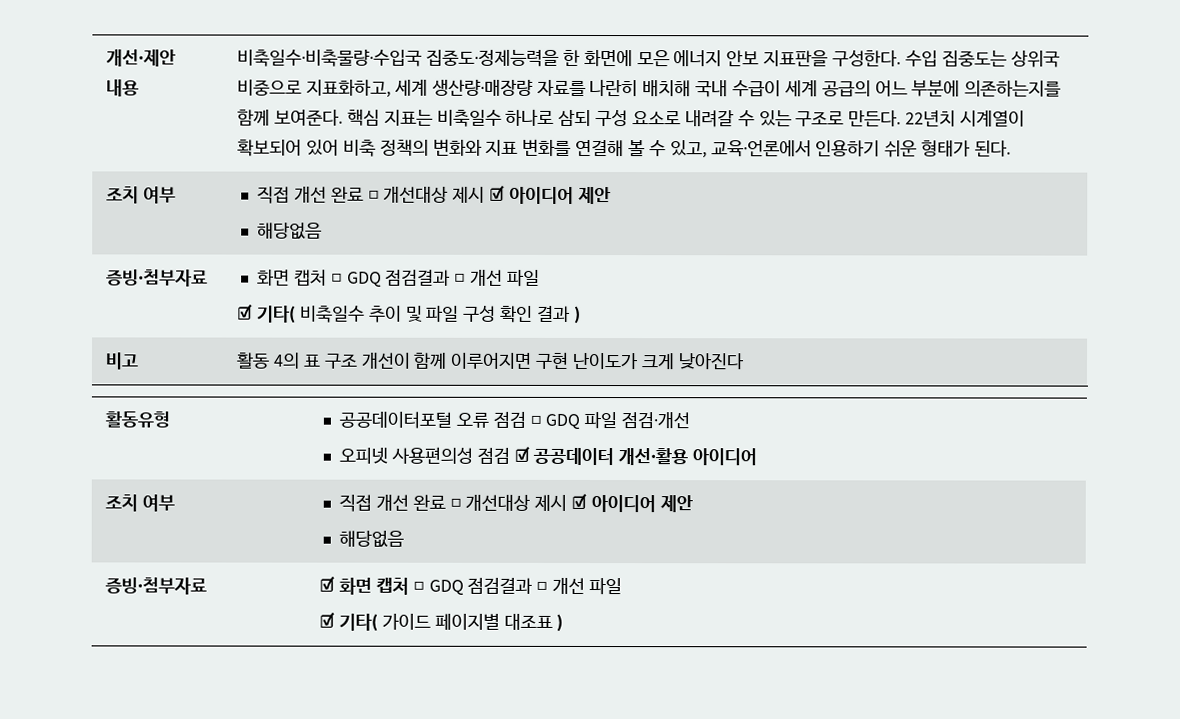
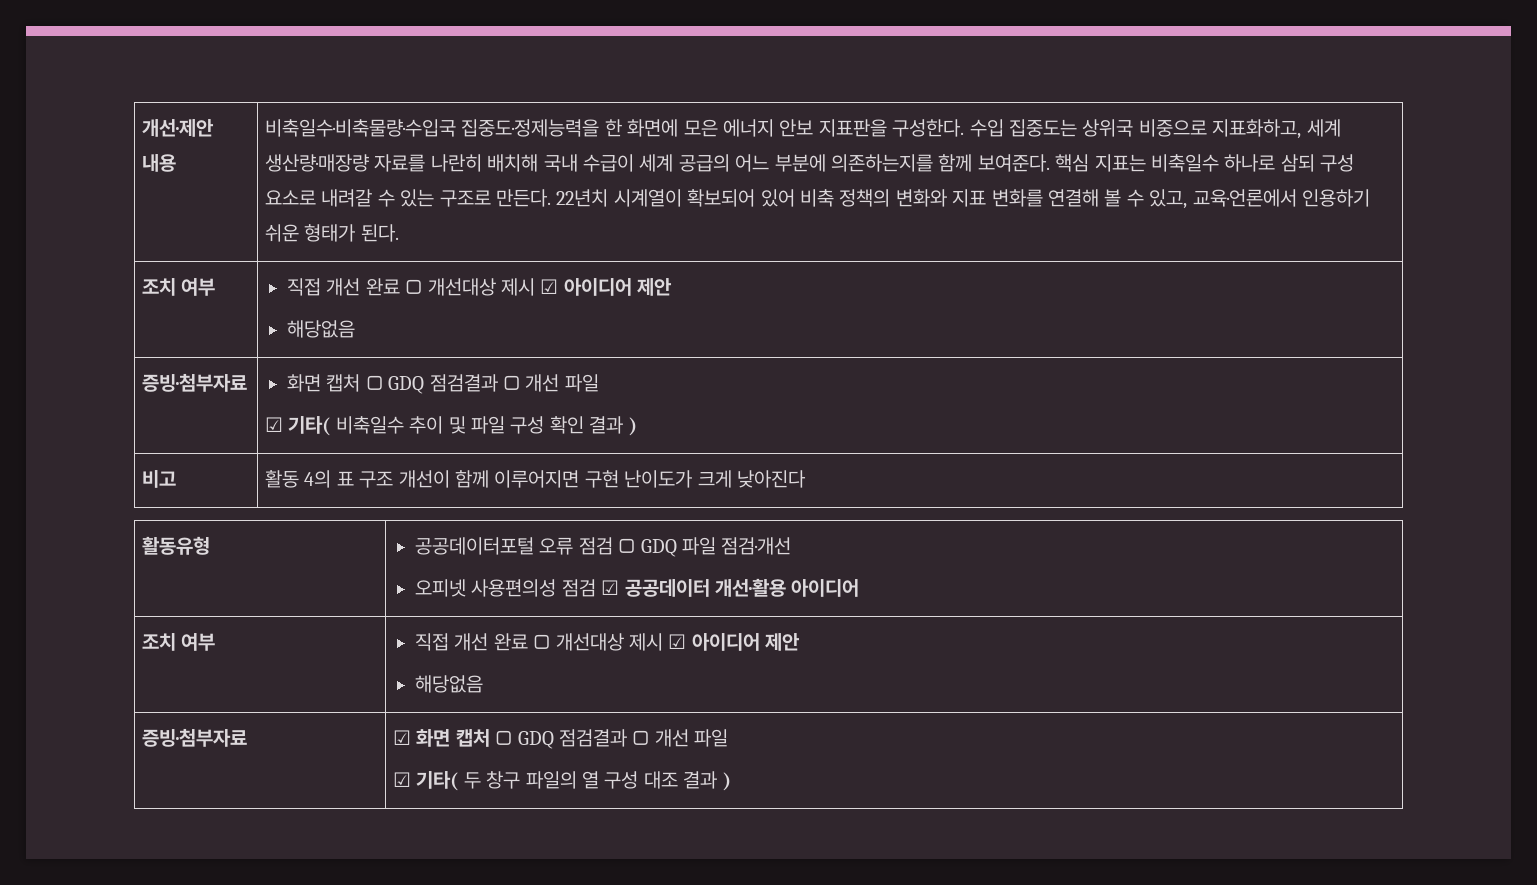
[381,613,553,630] 가이드 페이지별 대조표 -> [463,771,718,789] 두 창구 파일의 열 구성 대조 결과

